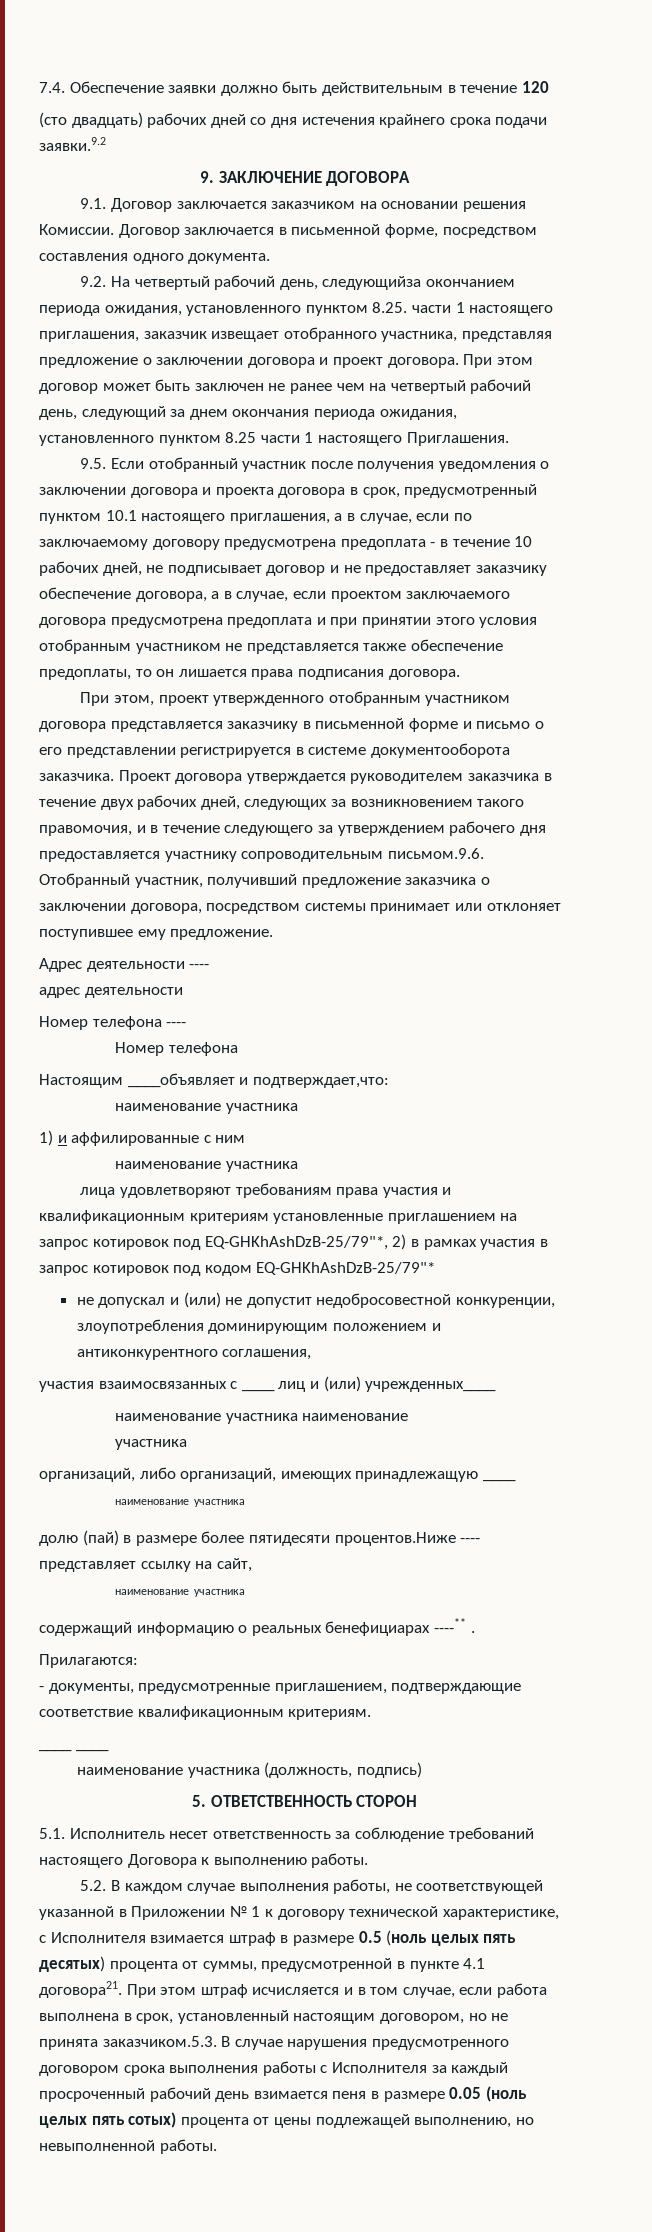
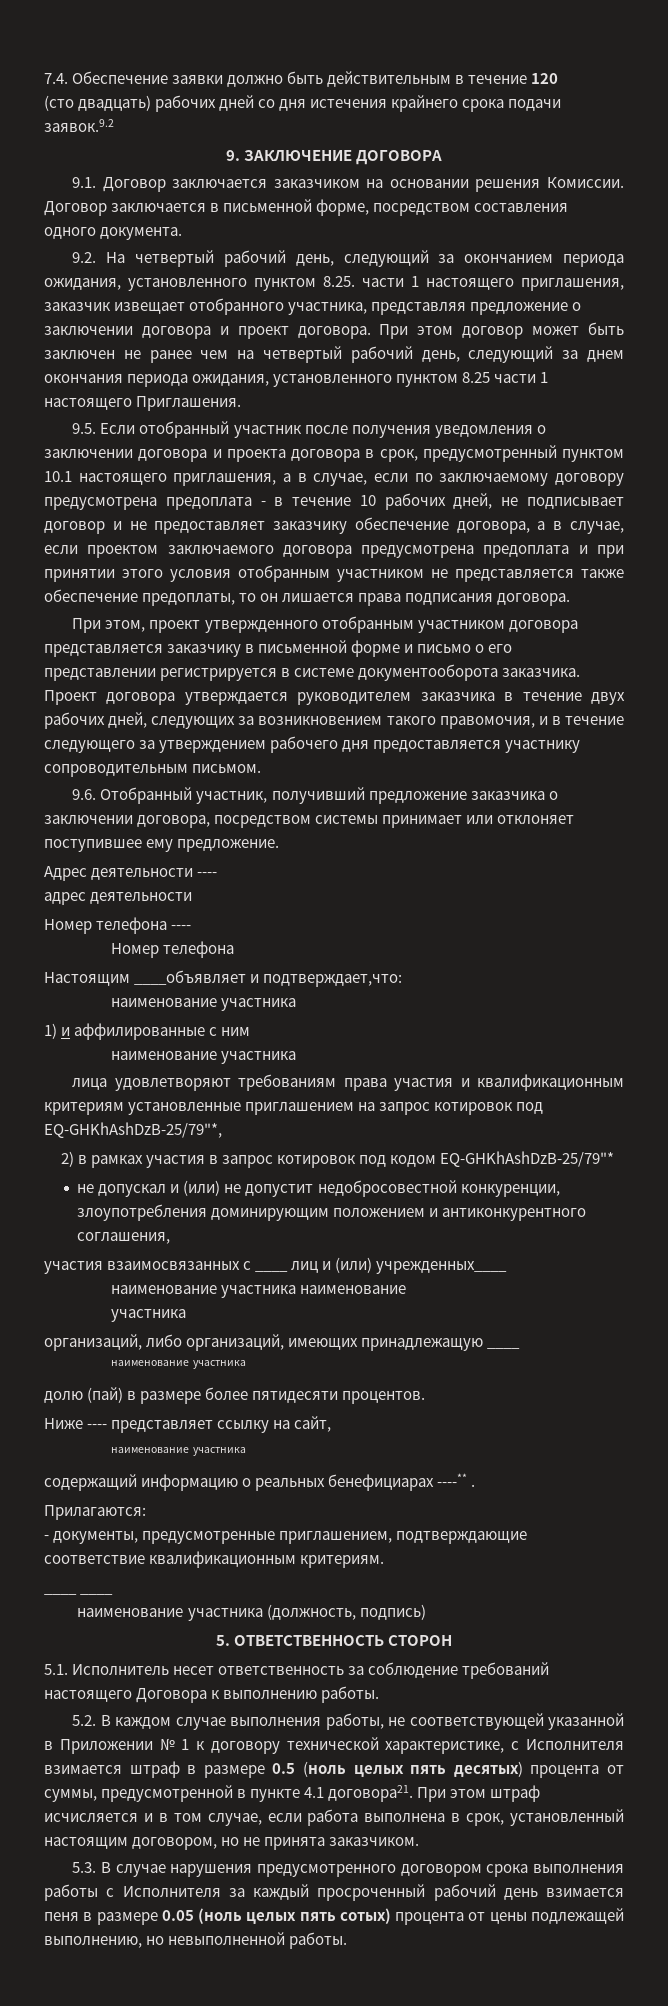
[39,137,106,151] заявки.9.2 -> [44,119,114,132] заявок.9.2
[322,276,422,290] следующийза -> [343,250,455,267] следующий за
[387,848,484,859] письмом.9.6. -> [192,764,262,773] [72,789,97,800] письмом. // 9.6.
(388, 1243) none -> (222, 1130) //
[334,1532,456,1546] процентов.Ниже -> [342,1391,426,1404] [44,1418,83,1429] процентов. // Ниже
[102,2036,217,2047] заказчиком.5.3. -> [329,1837,420,1846] [72,1862,97,1873] заказчиком. // 5.3.

